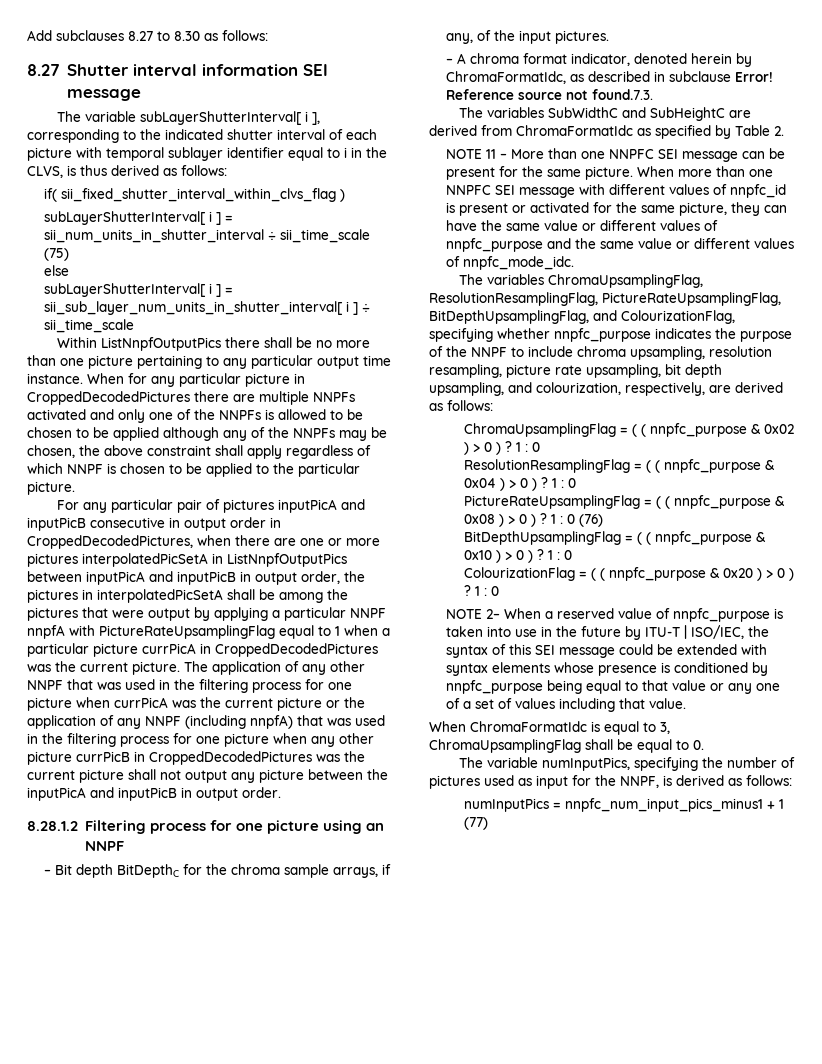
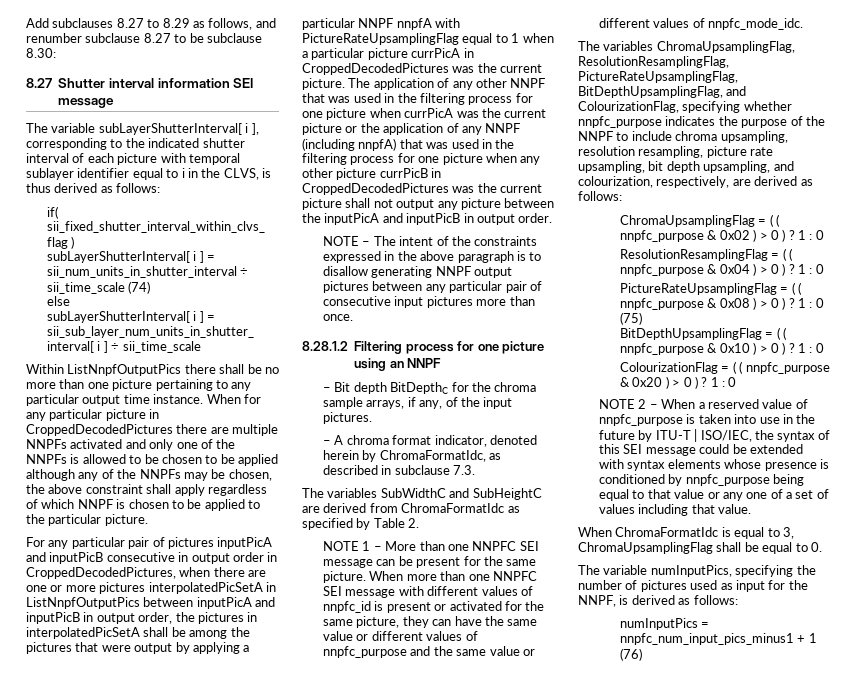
[174,30,268,41] 8.30 as follows: -> [162,18,276,30] [26,33,262,43] [26,48,56,58] 8.29 as follows, and renumber subclause 8.27 to be subclause 8.30:
[44,248,70,261] (75) -> [128,281,151,294] (74)
(281, 792) none -> [323,236,538,246] [323,251,542,263] [323,266,513,278] [323,281,542,293] [323,296,535,308] [323,314,354,321] // NOTE – The intent of the constraints expressed in the above paragraph is to disallow generating NNPF output pictures between any particular pair of consecutive input pictures more than once.
[735,72,774,82] [446,89,654,100] Error! Reference source not found.7.3. -> [453,465,476,475] 7.3.
[486,149,497,159] 11 -> [362,541,371,551] 1
[578,514,603,527] (76) -> [620,312,643,325] (75)
[486,609,501,619] 2– -> [638,399,658,409] 2 –
[463,817,488,830] (77) -> [620,648,643,661] (76)

